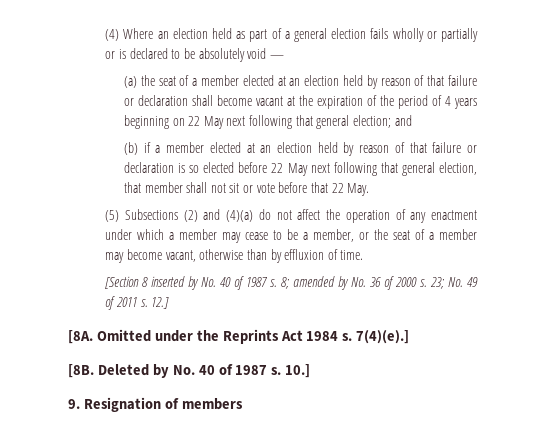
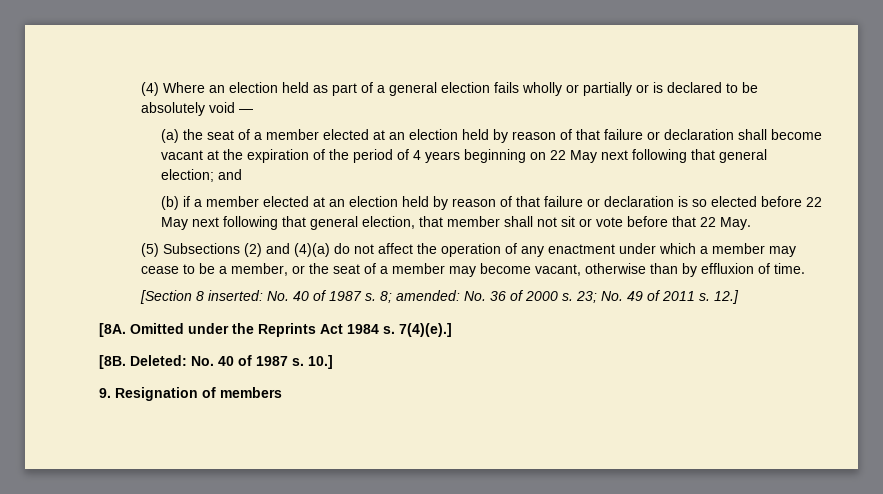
[151,276,200,290] inserted by -> [207,290,263,301] inserted:
[293,276,350,290] amended by -> [395,290,460,301] amended:
[97,364,169,378] Deleted by -> [130,355,187,366] Deleted:

